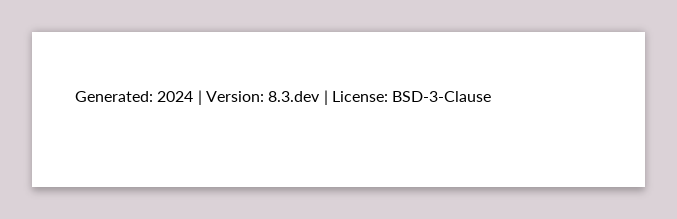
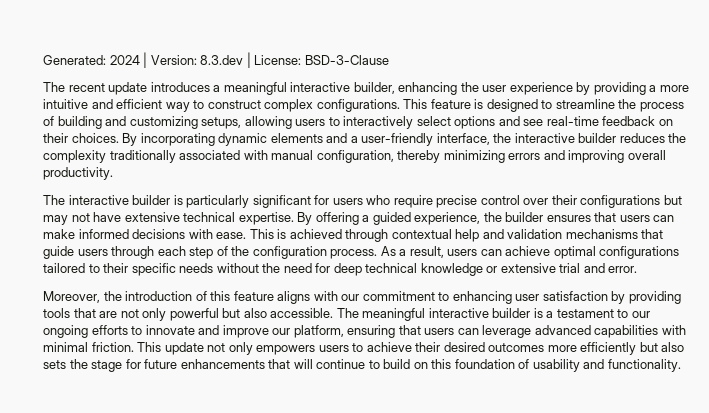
(492, 96) none -> [43,82,689,95] [43,99,684,112] [43,116,673,129] [43,133,687,146] [43,150,666,163] [43,167,113,180] [43,195,682,208] [43,212,675,225] [43,229,664,242] [43,246,680,259] [43,263,638,276] [43,291,681,304] [43,308,650,321] [43,325,686,338] [43,342,685,355] [43,359,681,372] // The recent update introduces a meaningful interactive builder, enhancing the user experience by providing a more intuitive and efficient way to construct complex configurations. This feature is designed to streamline the process of building and customizing setups, allowing users to interactively select options and see real-time feedback on their choices. By incorporating dynamic elements and a user-friendly interface, the interactive builder reduces the complexity traditionally associated with manual configuration, thereby minimizing errors and improving overall productivity. // The interactive builder is particularly significant for users who require precise control over their configurations but may not have extensive technical expertise. By offering a guided experience, the builder ensures that users can make informed decisions with ease. This is achieved through contextual help and validation mechanisms that guide users through each step of the configuration process. As a result, users can achieve optimal configurations tailored to their specific needs without the need for deep technical knowledge or extensive trial and error. // Moreover, the introduction of this feature aligns with our commitment to enhancing user satisfaction by providing tools that are not only powerful but also accessible. The meaningful interactive builder is a testament to our ongoing efforts to innovate and improve our platform, ensuring that users can leverage advanced capabilities with minimal friction. This update not only empowers users to achieve their desired outcomes more efficiently but also sets the stage for future enhancements that will continue to build on this foundation of usability and functionality.

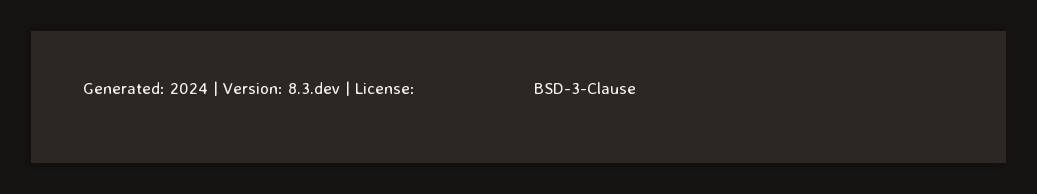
[43,82,689,95] [43,99,684,112] [43,116,673,129] [43,133,687,146] [43,150,666,163] [43,167,113,180] [43,195,682,208] [43,212,675,225] [43,229,664,242] [43,246,680,259] [43,263,638,276] [43,291,681,304] [43,308,650,321] [43,325,686,338] [43,342,685,355] [43,359,681,372] // The recent update introduces a meaningful interactive builder, enhancing the user experience by providing a more intuitive and efficient way to construct complex configurations. This feature is designed to streamline the process of building and customizing setups, allowing users to interactively select options and see real-time feedback on their choices. By incorporating dynamic elements and a user-friendly interface, the interactive builder reduces the complexity traditionally associated with manual configuration, thereby minimizing errors and improving overall productivity. // The interactive builder is particularly significant for users who require precise control over their configurations but may not have extensive technical expertise. By offering a guided experience, the builder ensures that users can make informed decisions with ease. This is achieved through contextual help and validation mechanisms that guide users through each step of the configuration process. As a result, users can achieve optimal configurations tailored to their specific needs without the need for deep technical knowledge or extensive trial and error. // Moreover, the introduction of this feature aligns with our commitment to enhancing user satisfaction by providing tools that are not only powerful but also accessible. The meaningful interactive builder is a testament to our ongoing efforts to innovate and improve our platform, ensuring that users can leverage advanced capabilities with minimal friction. This update not only empowers users to achieve their desired outcomes more efficiently but also sets the stage for future enhancements that will continue to build on this foundation of usability and functionality. -> (636, 88) none

